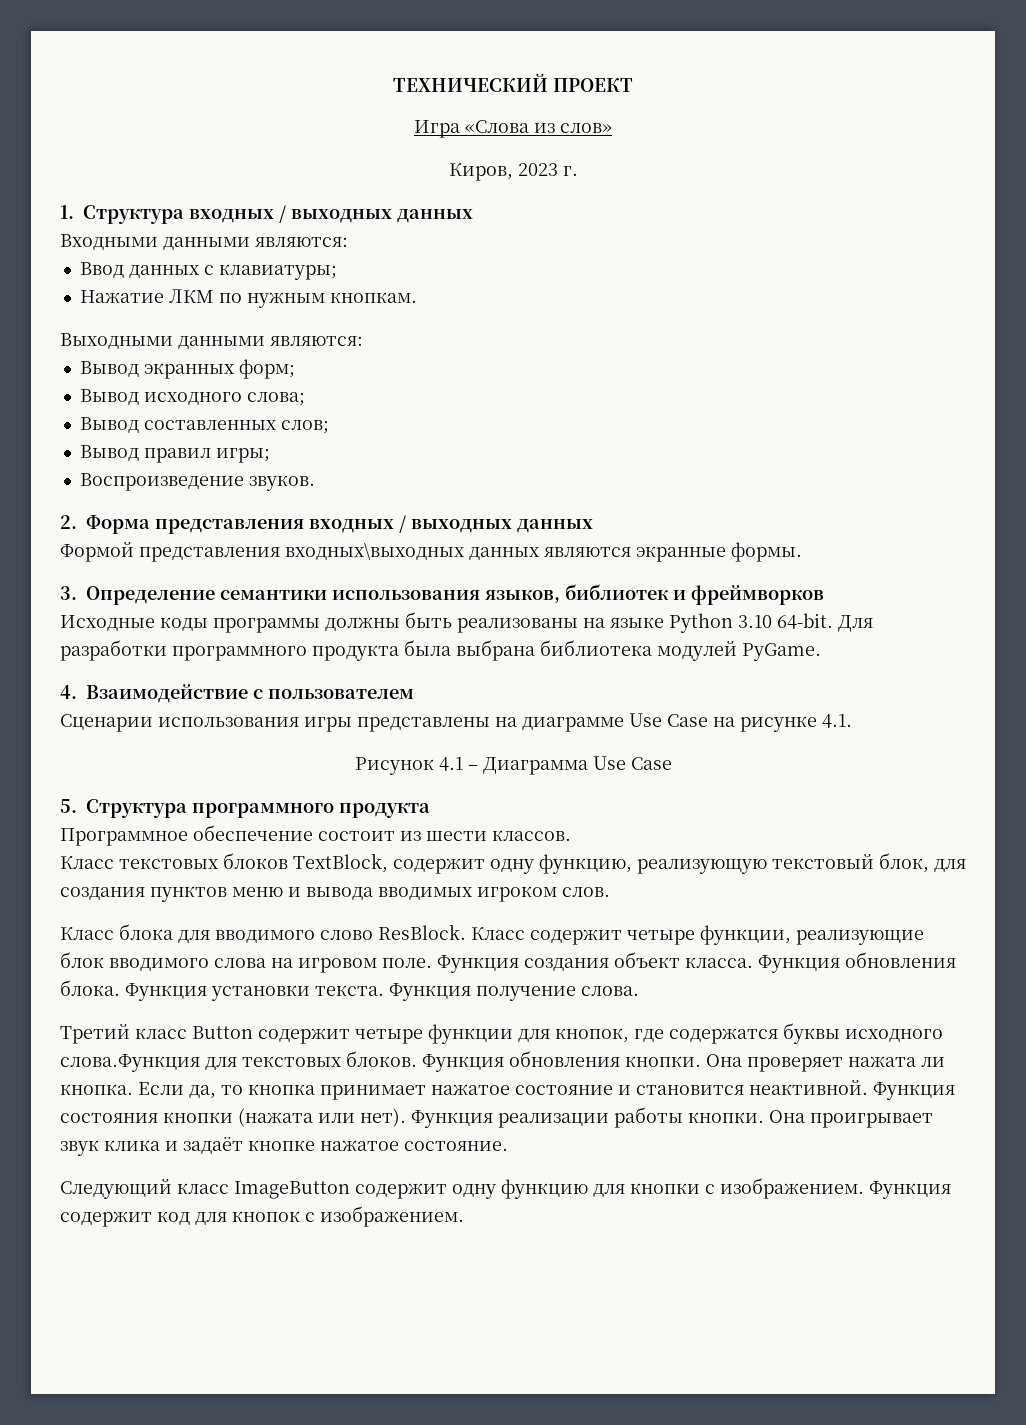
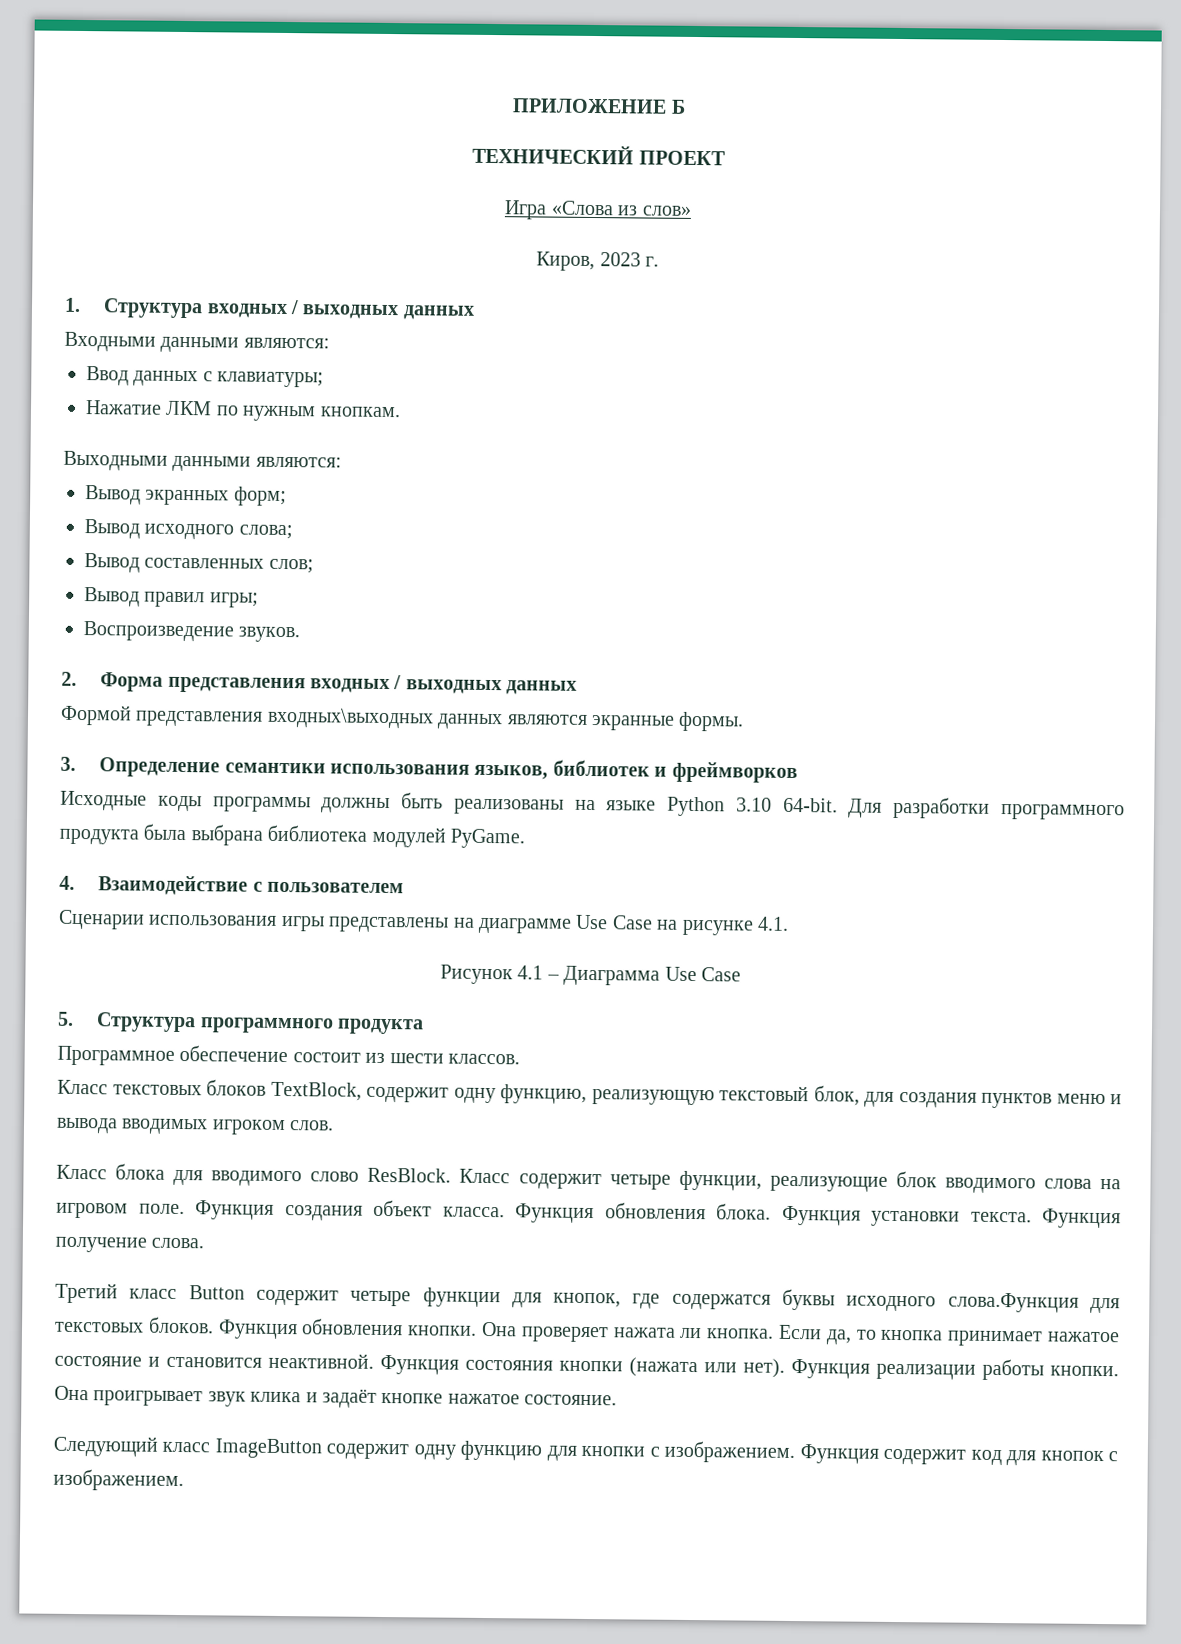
(393, 82) none -> [512,98,686,114] ПРИЛОЖЕНИЕ Б //

